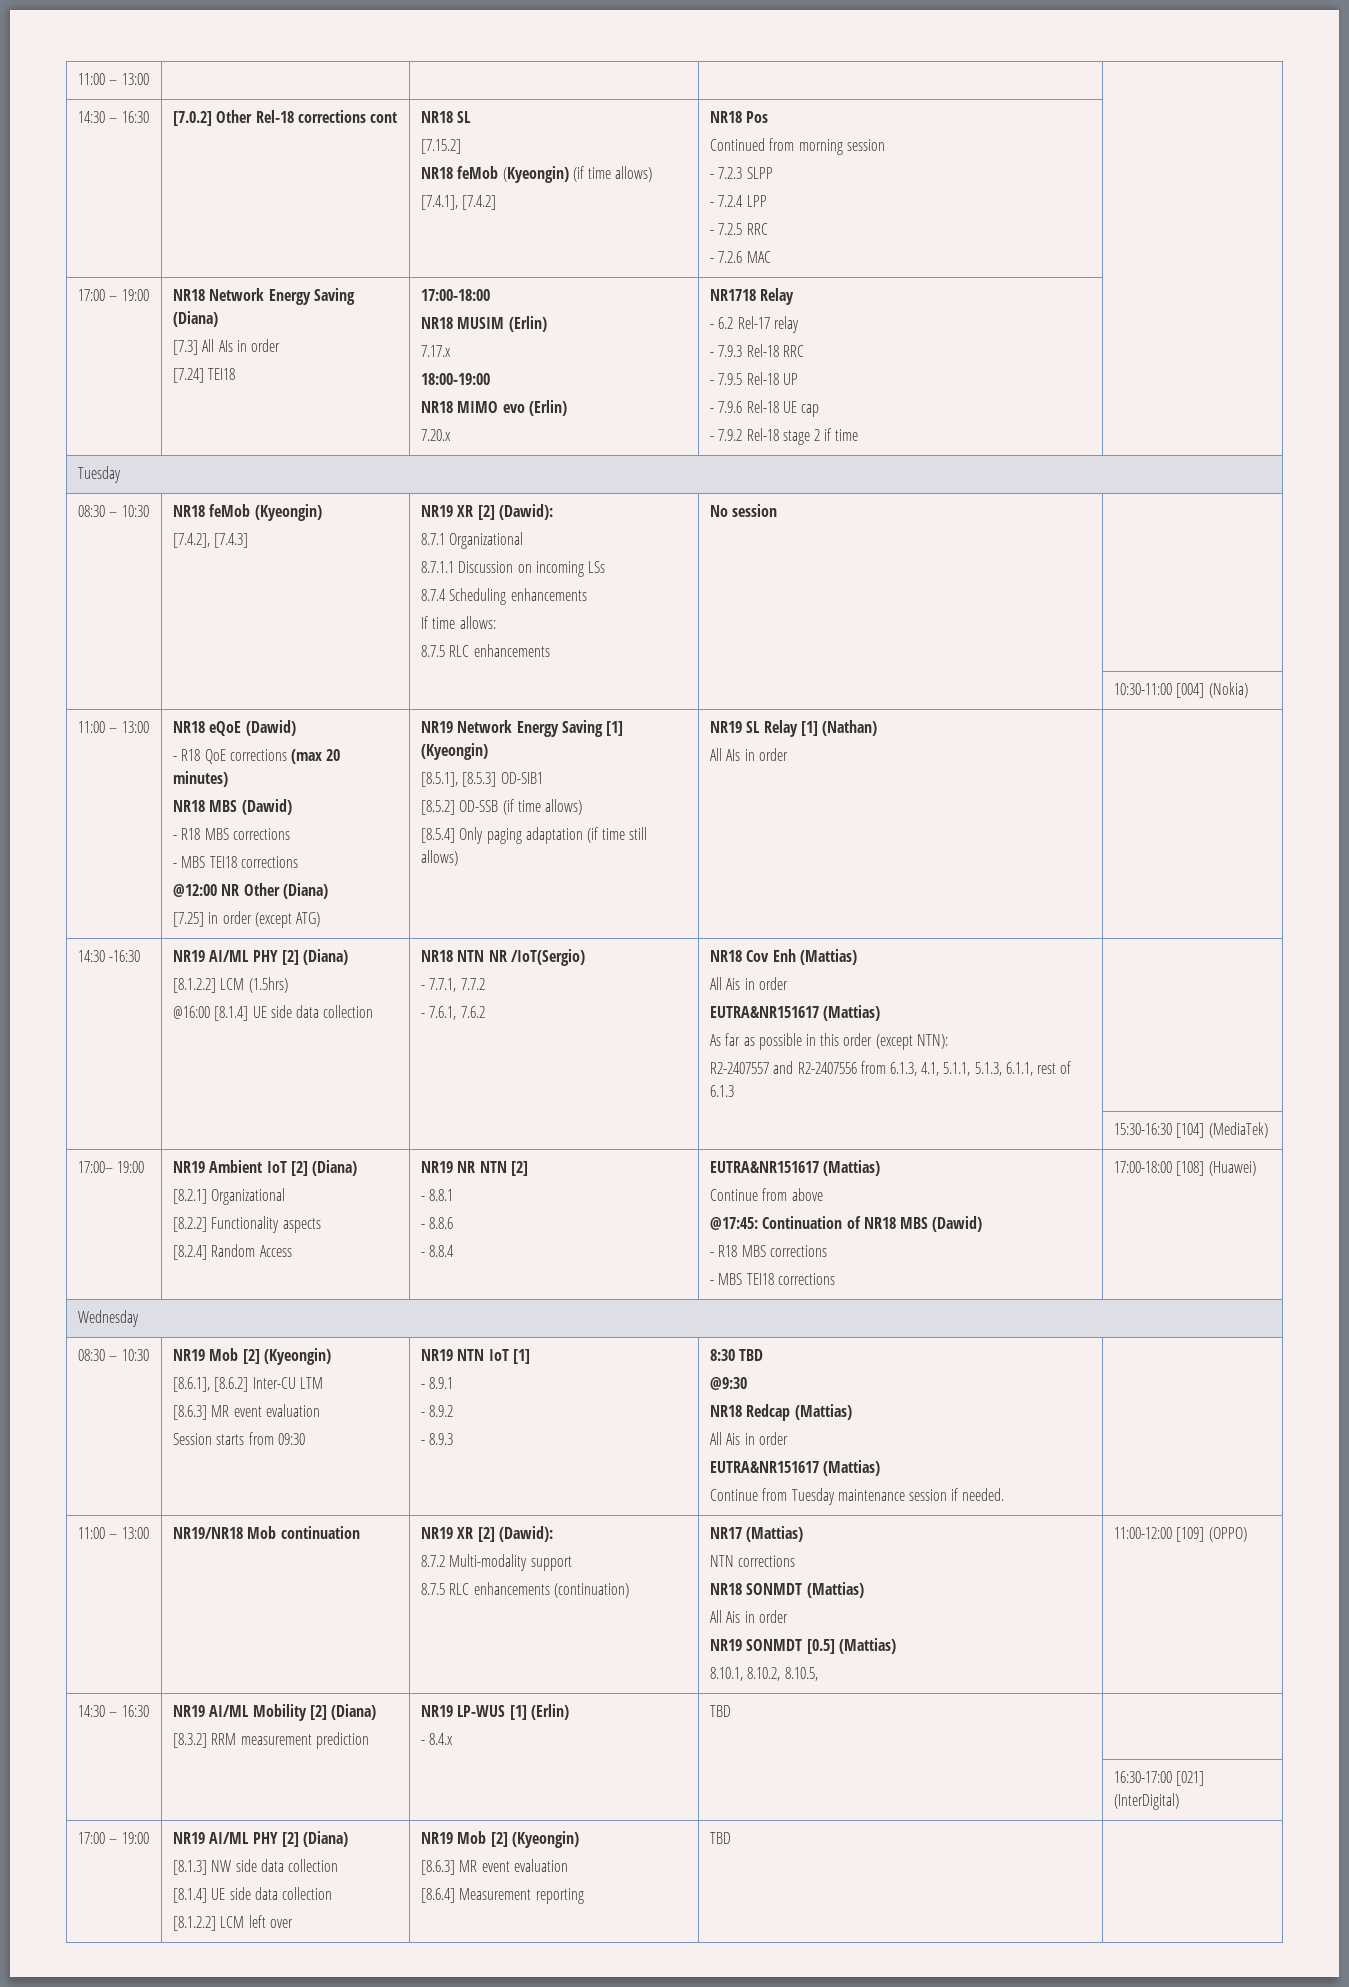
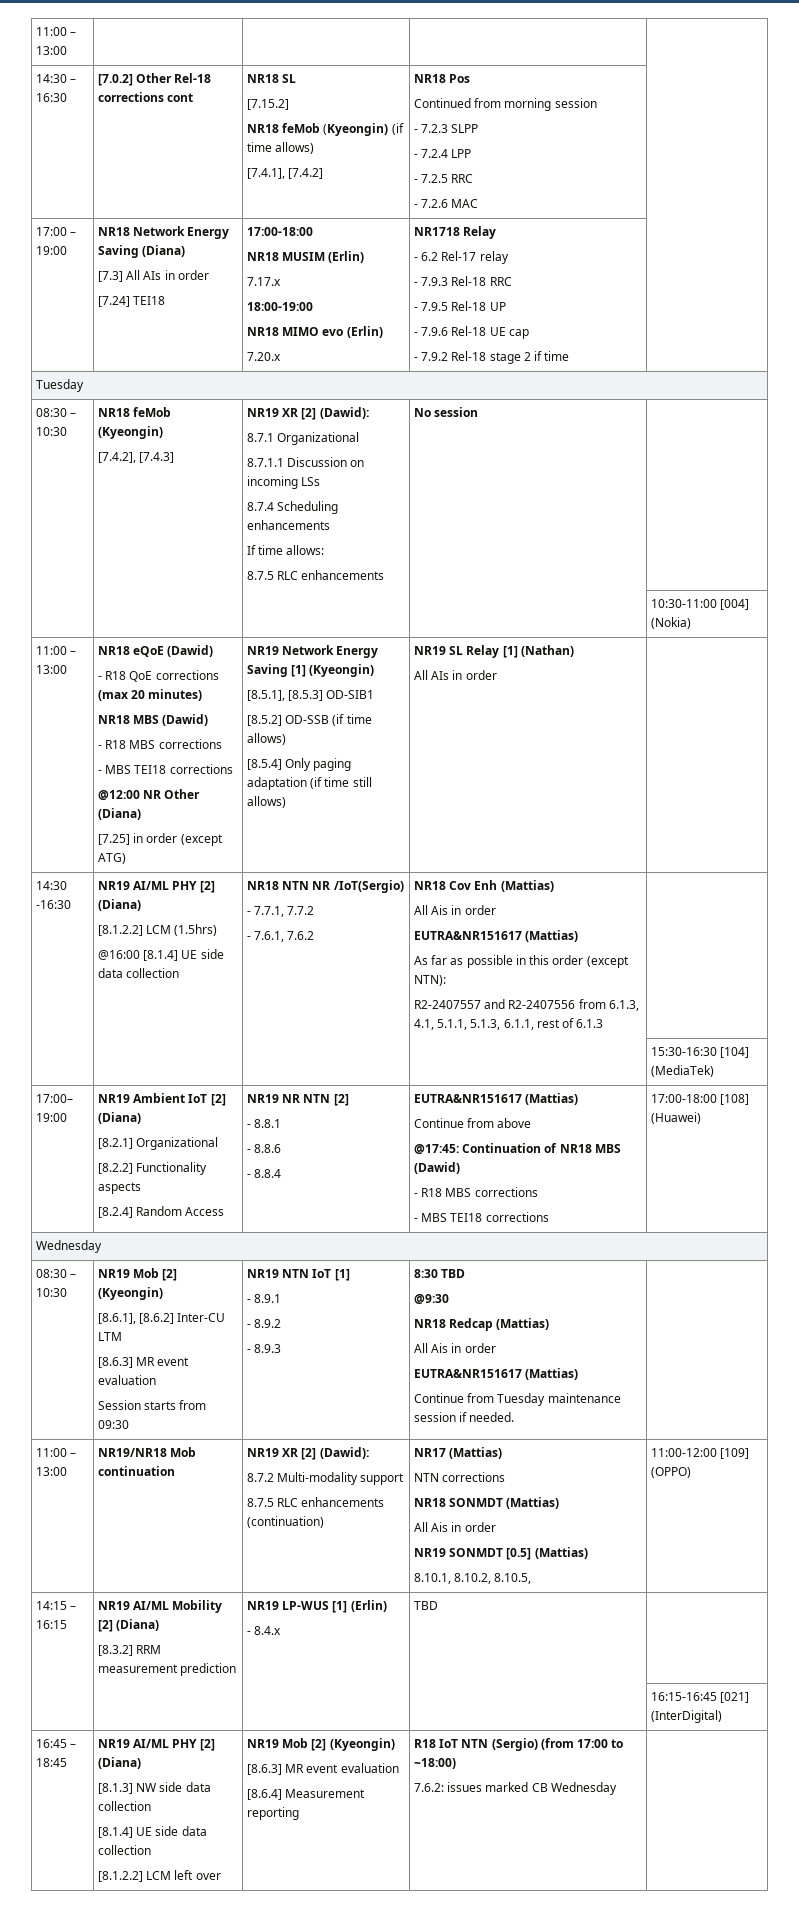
[78,1705,149,1717] 14:30 – 16:30 -> [35,1601,77,1610] [35,1620,67,1629] 14:15 – 16:15
[1114,1771,1173,1783] 16:30-17:00 -> [650,1692,717,1701] 16:15-16:45
[78,1832,149,1844] 17:00 – 19:00 -> [35,1739,77,1748] [35,1758,67,1767] 16:45 – 18:45
[710,1832,732,1844] TBD -> [413,1738,624,1751] [413,1758,456,1769] [413,1782,617,1795] R18 IoT NTN (Sergio) (from 17:00 to ~18:00) // 7.6.2: issues marked CB Wednesday

